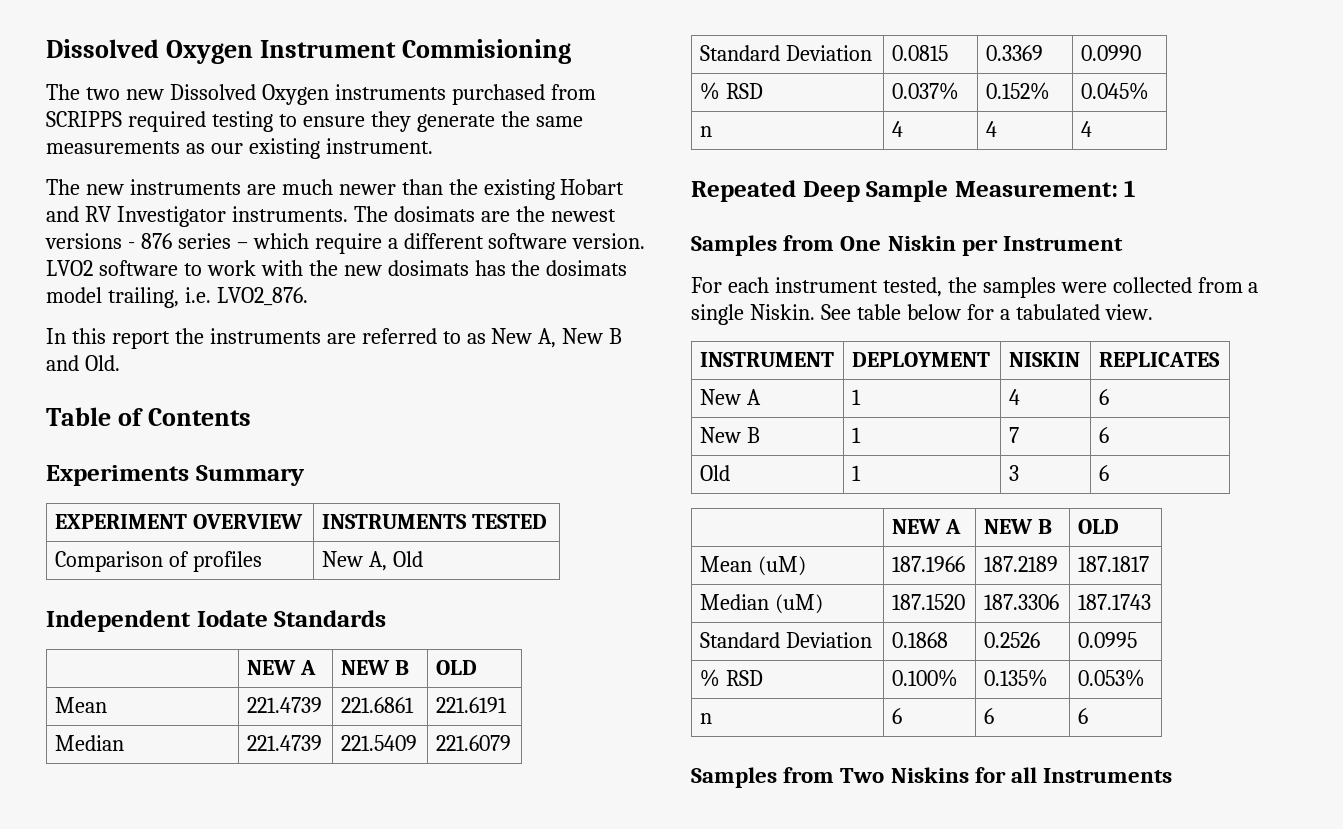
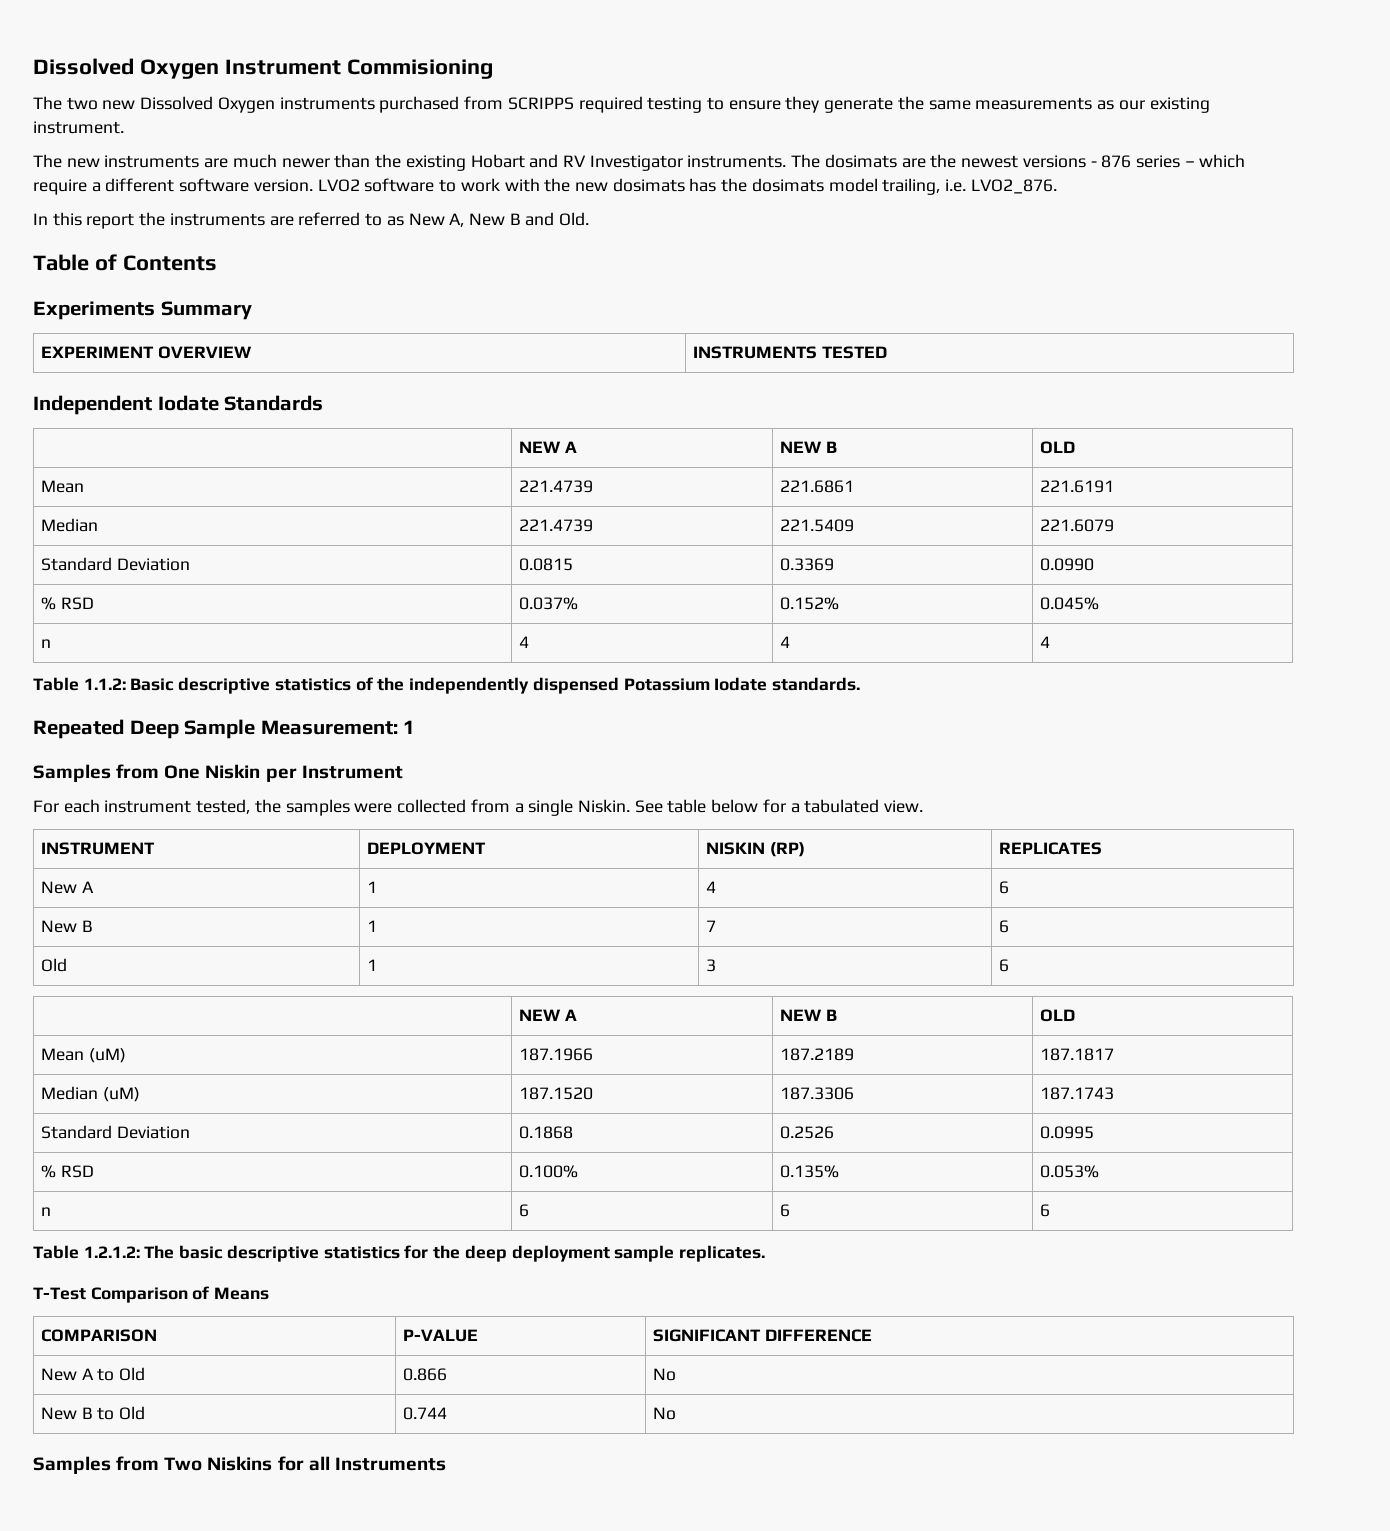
[54,551,262,572] [321,551,423,571] // Comparison of profiles | New A, Old -> (887, 352) none
(1092, 129) none -> [33,677,860,694] // Table 1.1.2: Basic descriptive statistics of the independently dispensed Potassium Iodate standards.
(1080, 359) none -> [769,842,805,857] (RP)
(1088, 716) none -> [33,1245,765,1262] [33,1286,270,1303] [40,1329,157,1342] [402,1329,478,1342] [652,1329,872,1342] [40,1367,146,1381] [402,1368,447,1381] [652,1368,676,1381] [40,1406,146,1420] [402,1407,447,1420] [652,1407,676,1420] // Table 1.2.1.2: The basic descriptive statistics for the deep deployment sample replicates. // T-Test Comparison of Means // COMPARISON | P-VALUE | SIGNIFICANT DIFFERENCE // New A to Old | 0.866 | No // New B to Old | 0.744 | No

